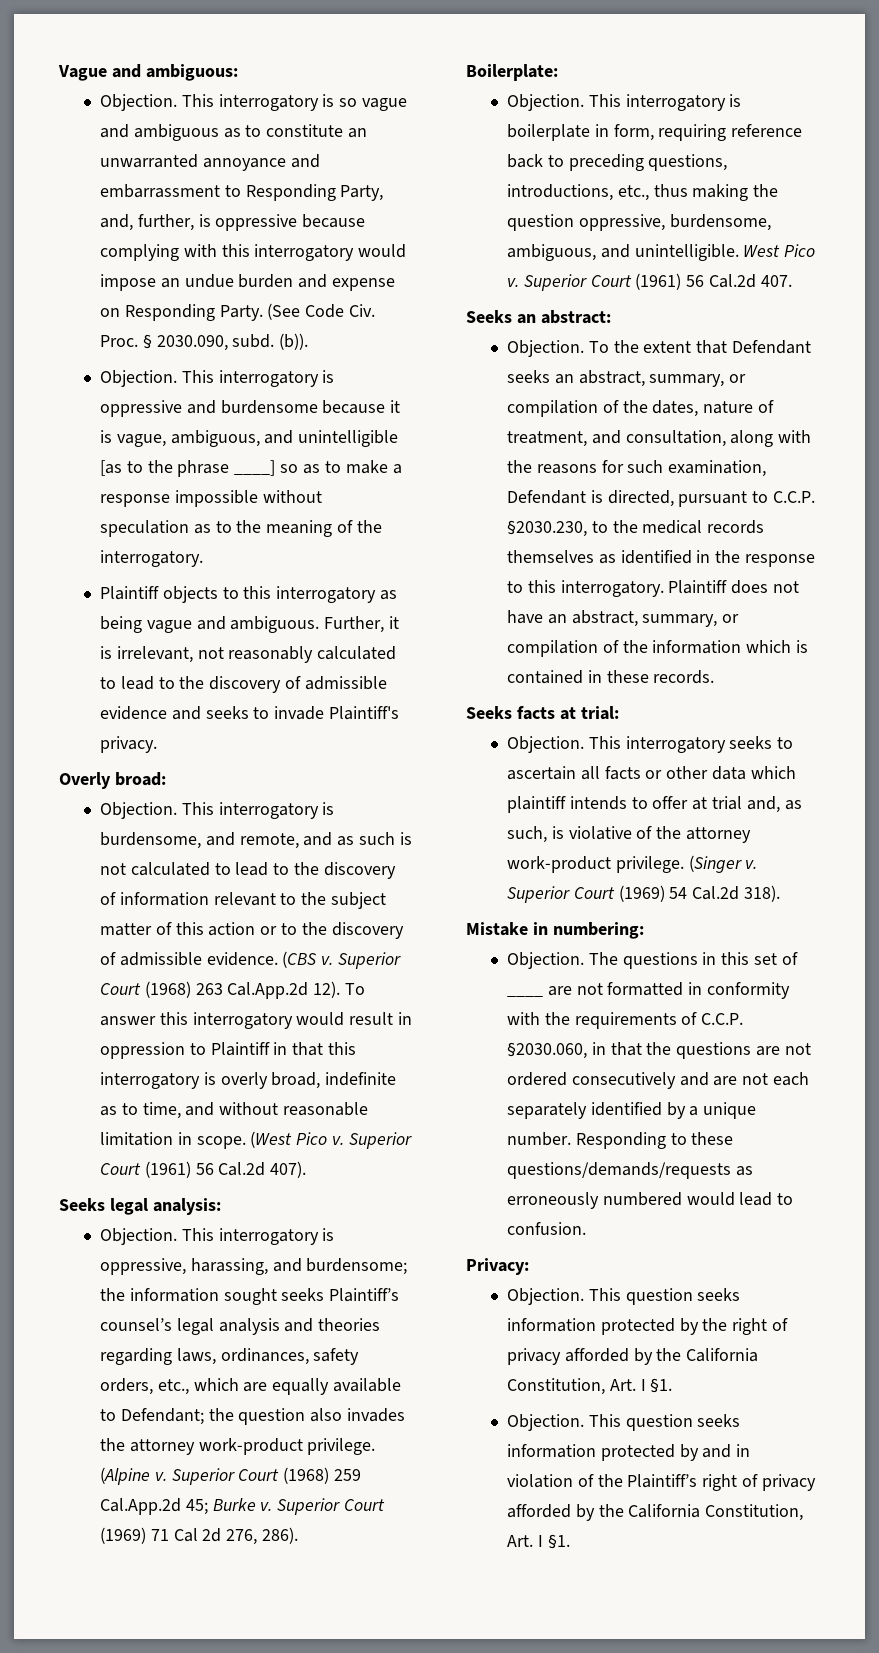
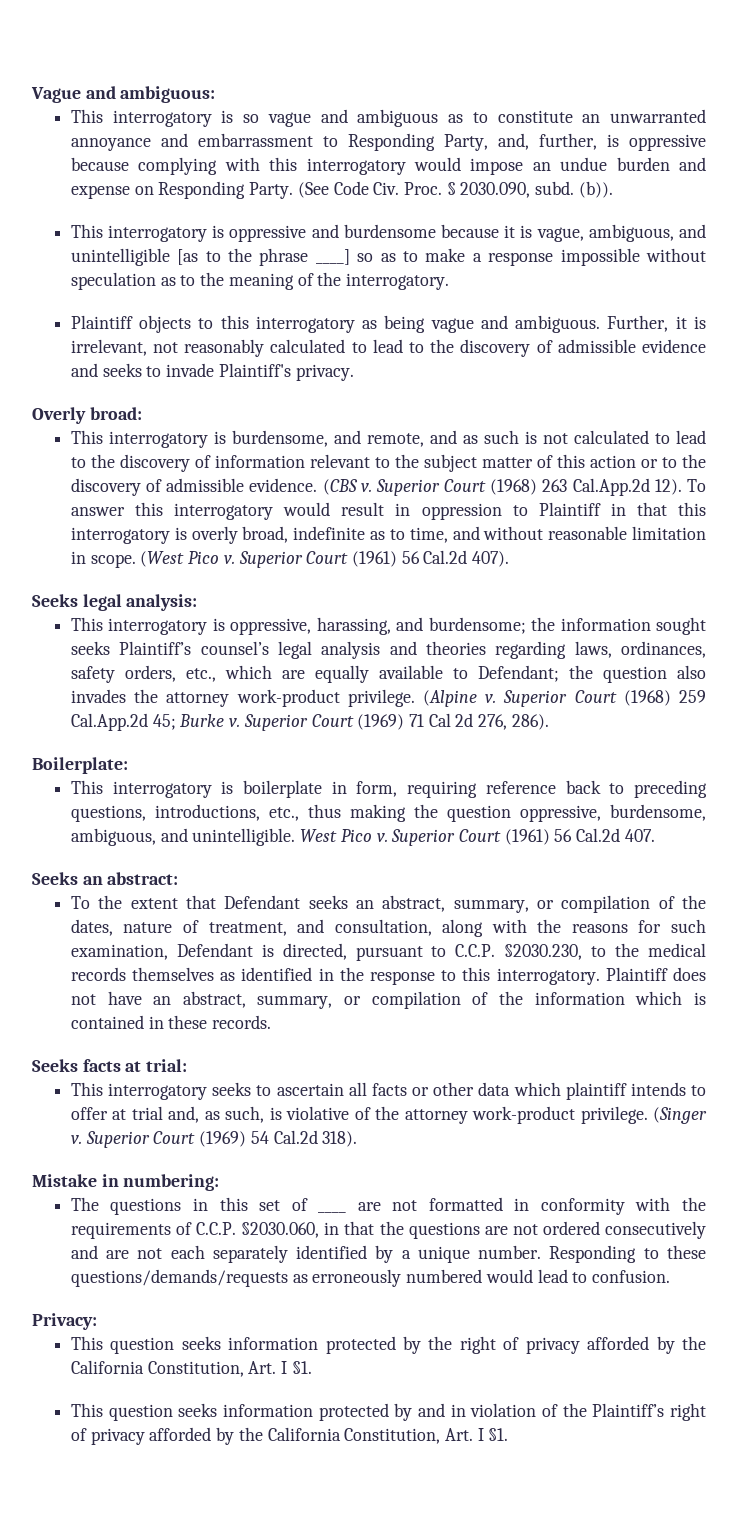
[99,94,177,111] Objection. -> (216, 94) none
[99,370,177,387] Objection. -> (613, 189) none
[99,802,177,819] Objection. -> (142, 413) none
[99,1228,177,1245] Objection. -> (198, 602) none
[506,94,584,111] Objection. -> (128, 765) none
[506,340,584,357] Objection. -> (179, 878) none
[506,736,584,753] Objection. -> (188, 1065) none
[506,952,584,969] Objection. -> (220, 1182) none
[506,1288,584,1305] Objection. -> (97, 1321) none
[506,1414,584,1431] Objection. -> (312, 1367) none

